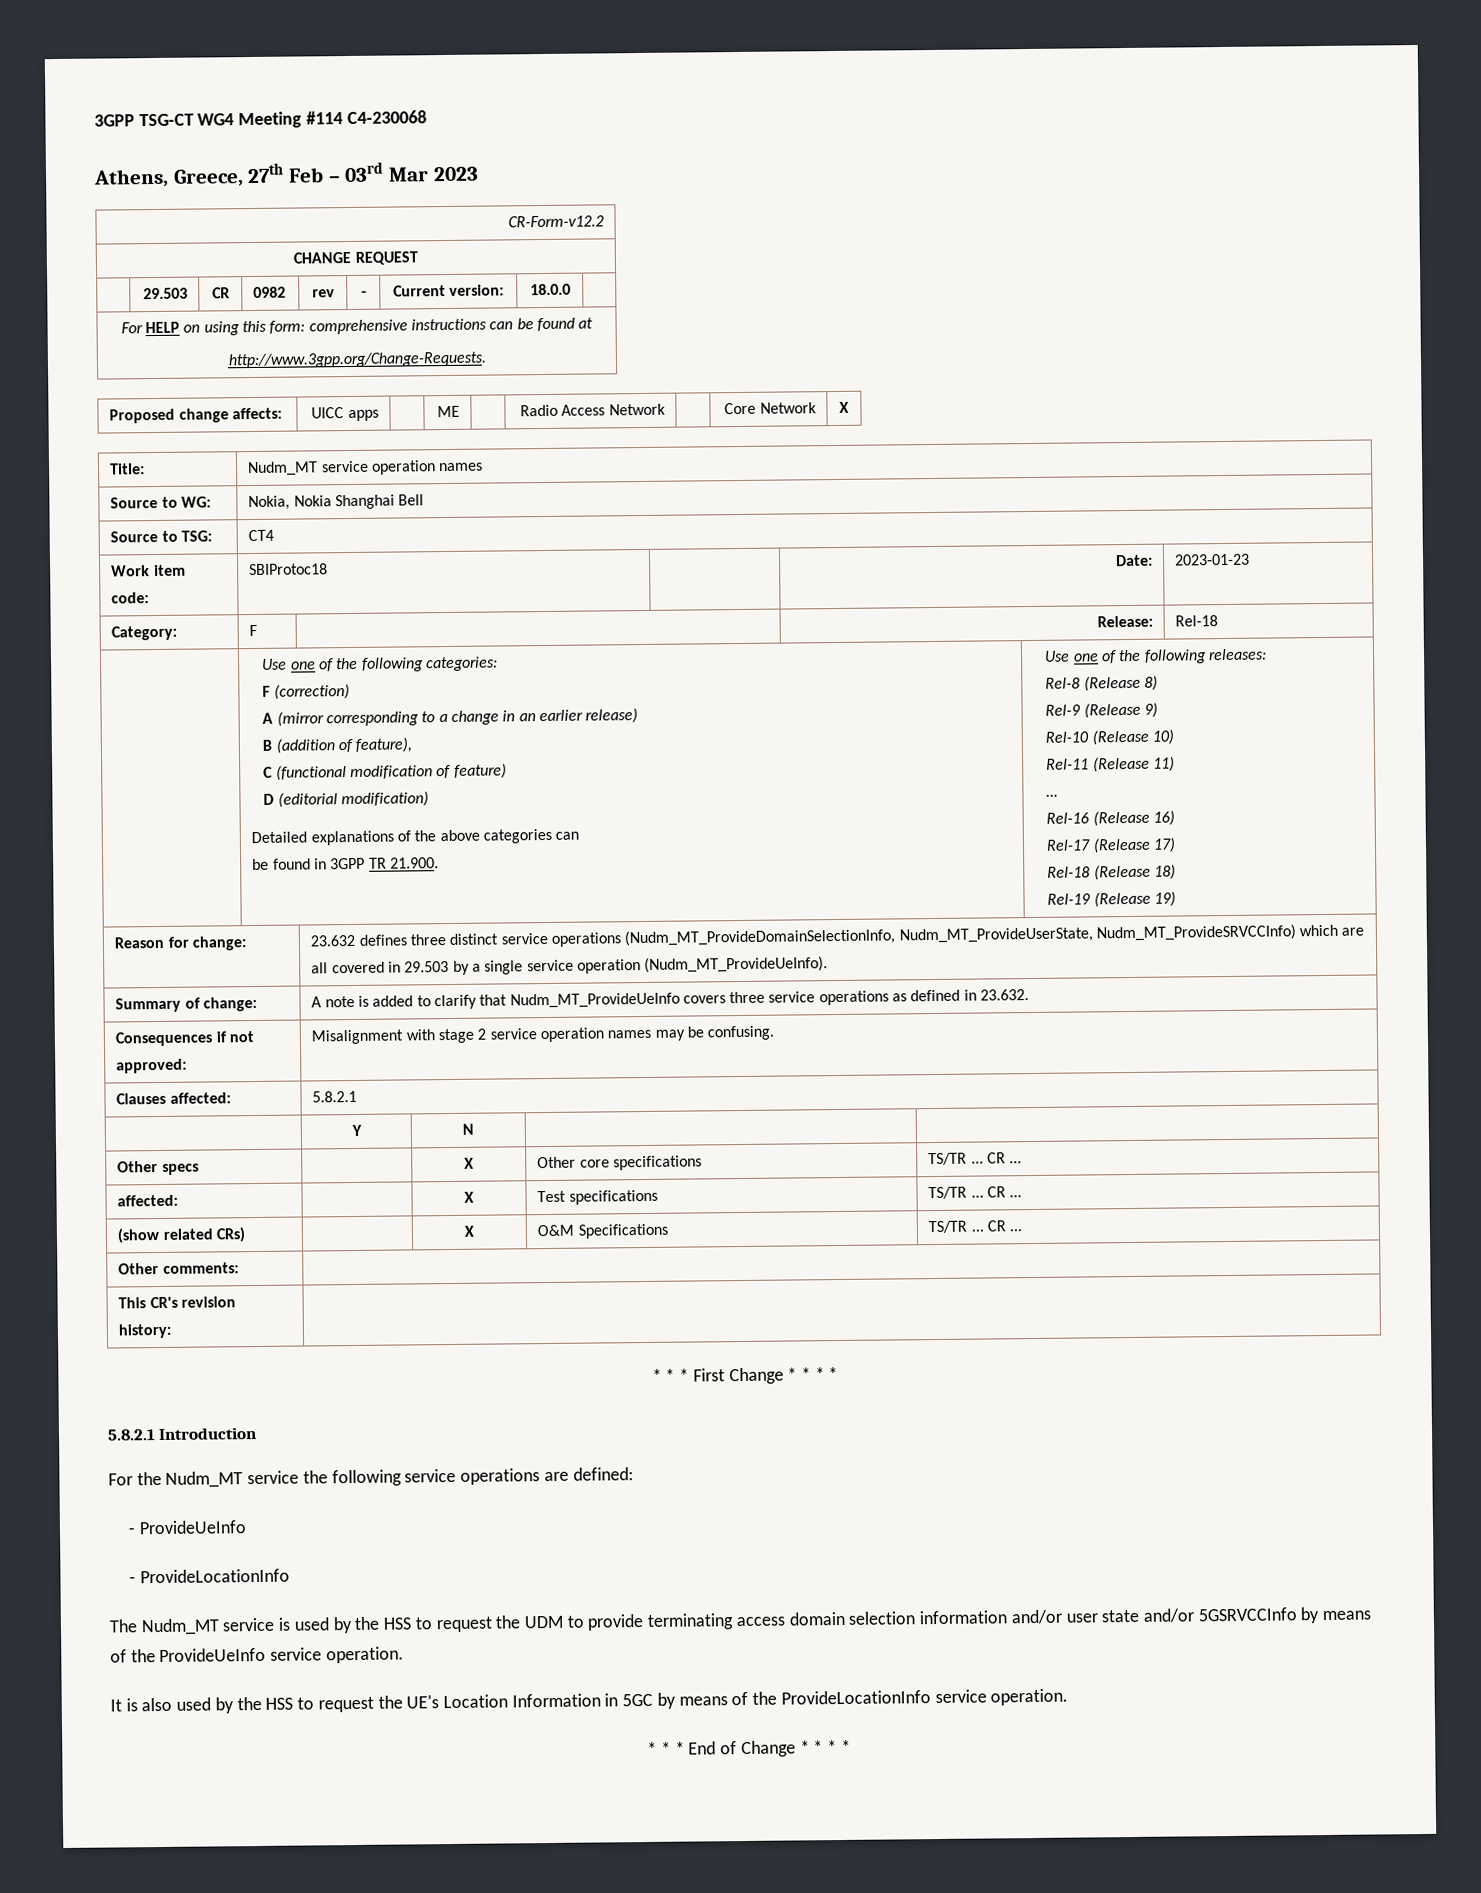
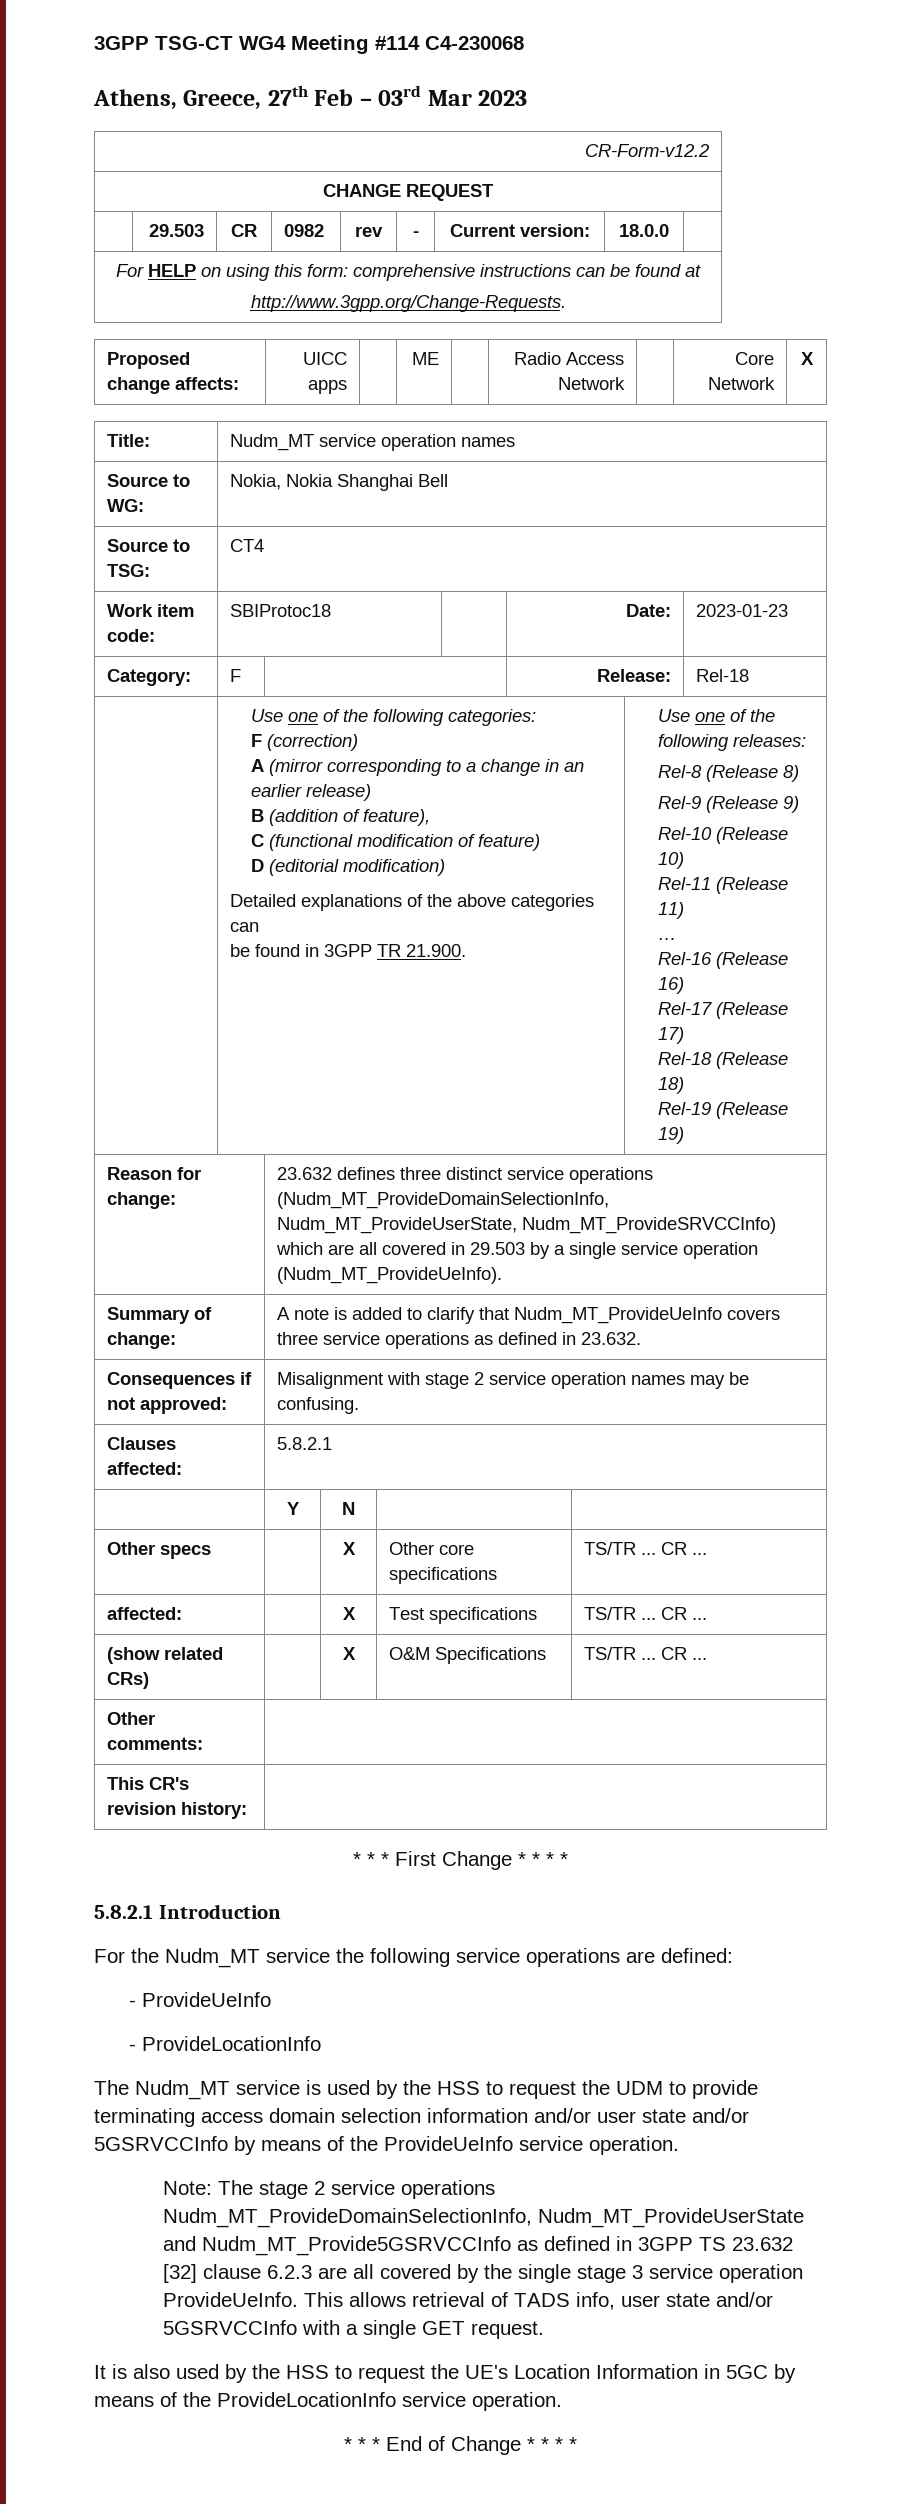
(404, 1655) none -> [163,2180,496,2199] [163,2208,805,2228] [163,2236,794,2256] [163,2264,804,2283] [163,2292,774,2310] [163,2320,545,2339] // Note: The stage 2 service operations Nudm_MT_ProvideDomainSelectionInfo, Nudm_MT_ProvideUserState and Nudm_MT_Provide5GSRVCCInfo as defined in 3GPP TS 23.632 [32] clause 6.2.3 are all covered by the single stage 3 service operation ProvideUeInfo. This allows retrieval of TADS info, user state and/or 5GSRVCCInfo with a single GET request.

